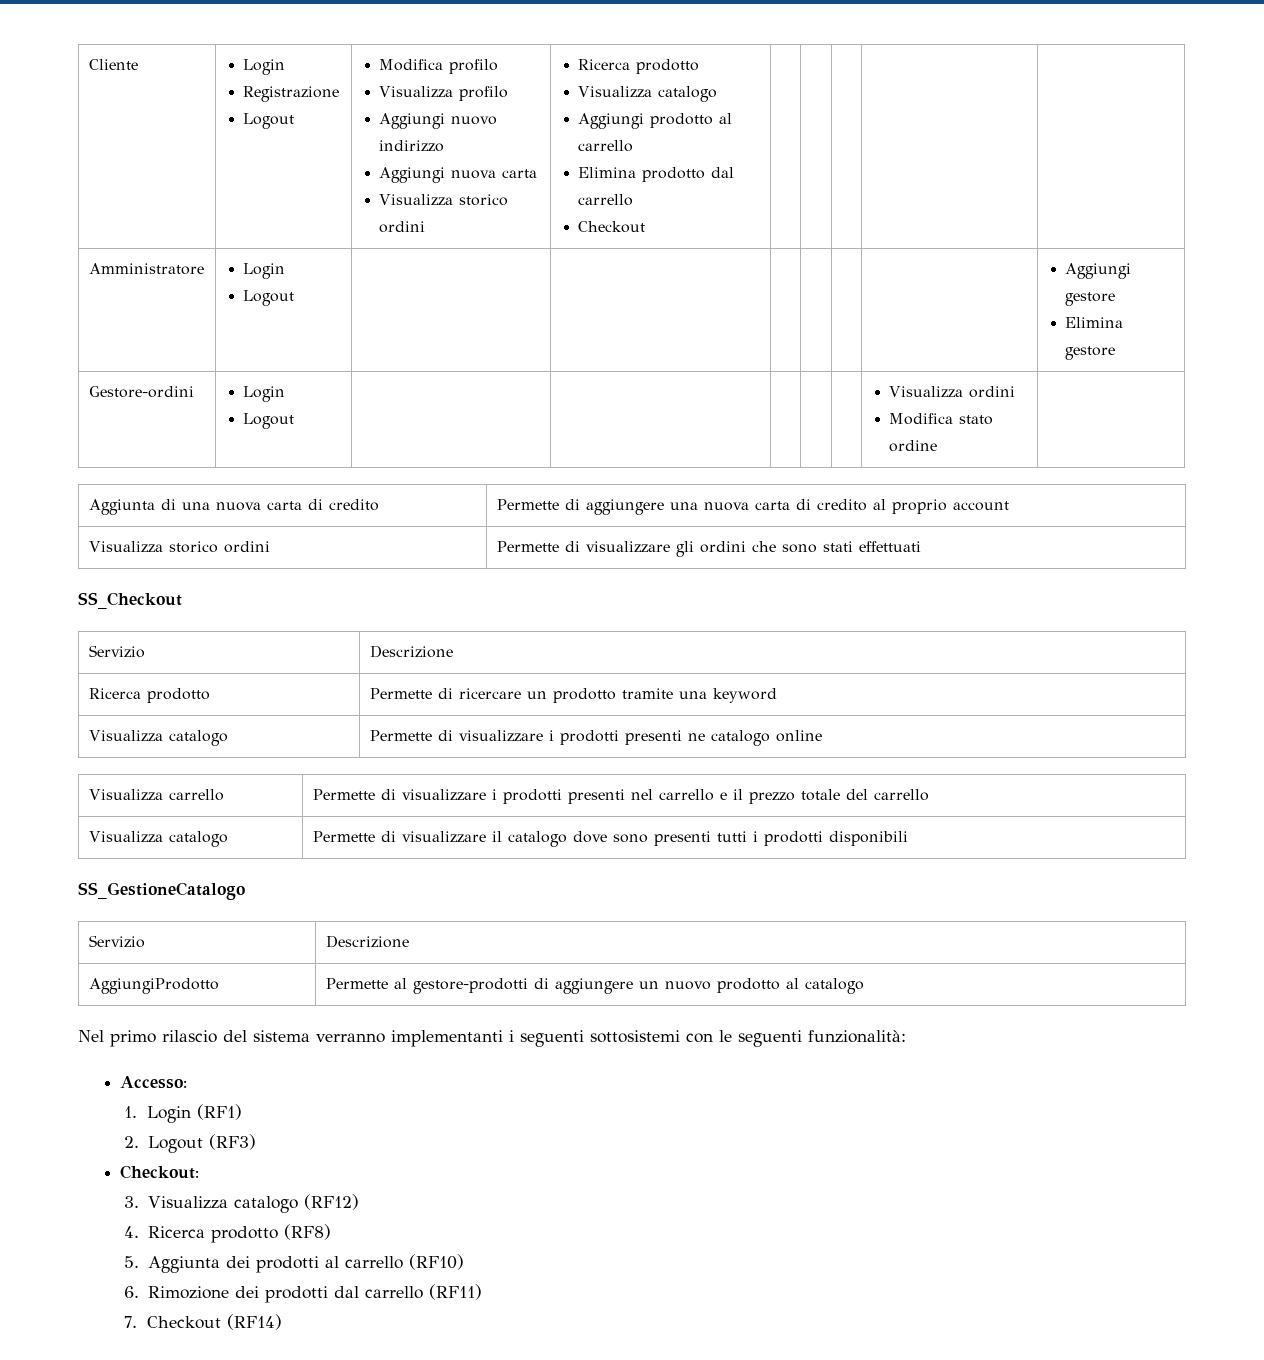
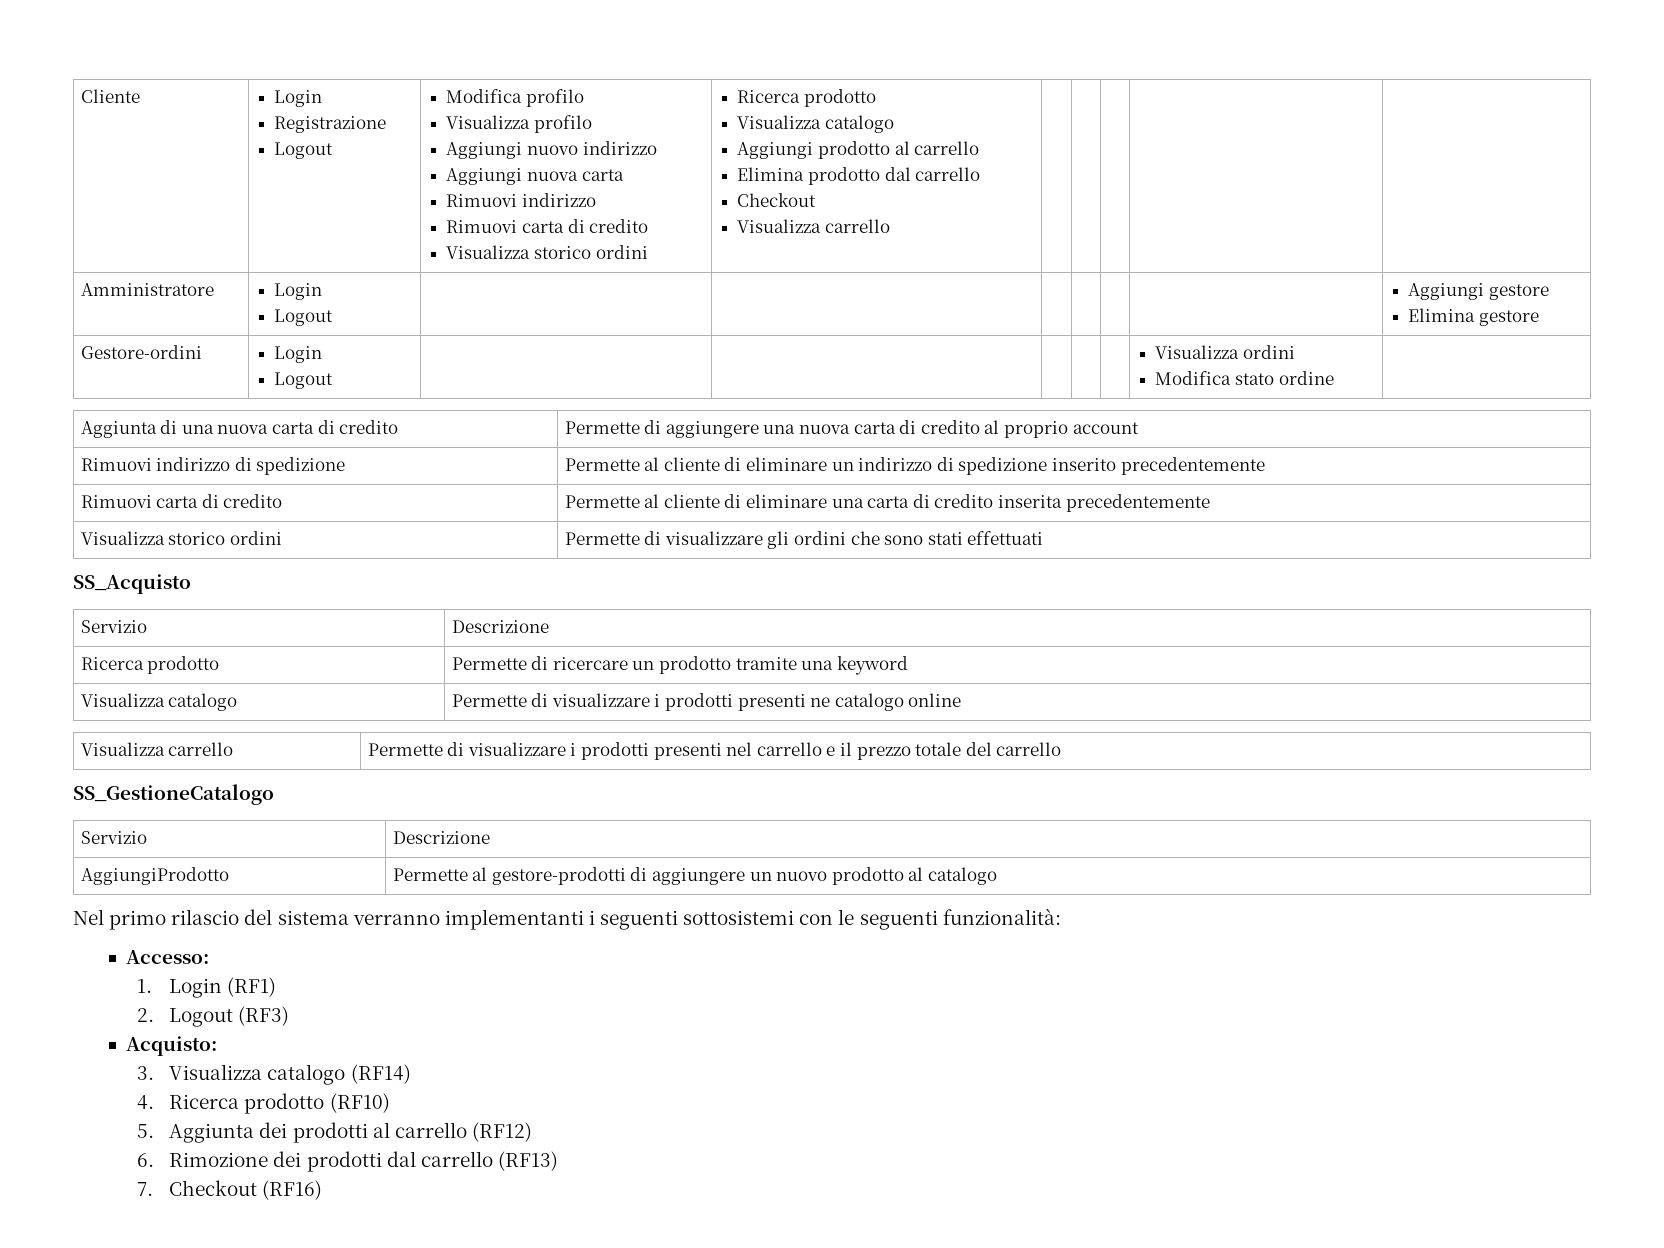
(538, 173) none -> [446,193,596,207] [446,219,649,233] // Rimuovi indirizzo // Rimuovi carta di credito
(646, 227) none -> [737,219,890,233] // Visualizza carrello
(1009, 506) none -> [80,457,346,475] [564,457,1265,475] [80,494,283,508] [564,494,1210,512] // Rimuovi indirizzo di spedizione | Permette al cliente di eliminare un indirizzo di spedizione inserito precedentemente // Rimuovi carta di credito | Permette al cliente di eliminare una carta di credito inserita precedentemente
[78,592,182,609] SS_Checkout -> [73,574,191,594] SS_Acquisto
[88,831,228,847] [312,831,908,847] // Visualizza catalogo | Permette di visualizzare il catalogo dove sono presenti tutti i prodotti disponibili -> (1062, 749) none
[120,1165,200,1179] Checkout: -> [126,1036,218,1056] Acquisto:
[304,1194,360,1210] (RF12) -> [350,1064,411,1084] (RF14)
[284,1224,332,1240] (RF8) -> [329,1093,390,1113] (RF10)
[409,1254,465,1270] (RF10) -> [471,1122,532,1142] (RF12)
[429,1284,483,1300] (RF11) -> [497,1151,558,1171] (RF13)
[227,1314,283,1330] (RF14) -> [262,1180,323,1200] (RF16)

